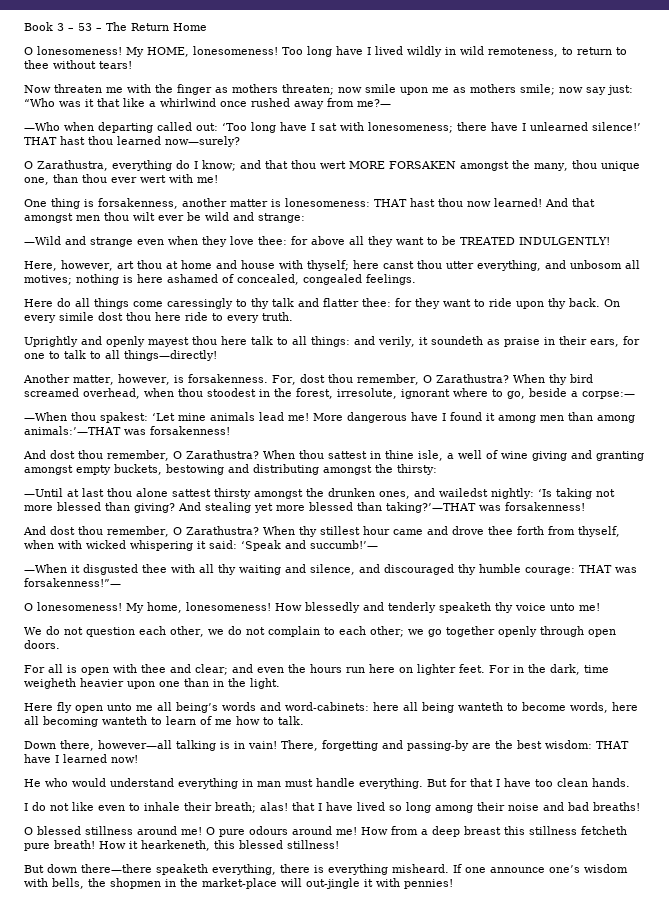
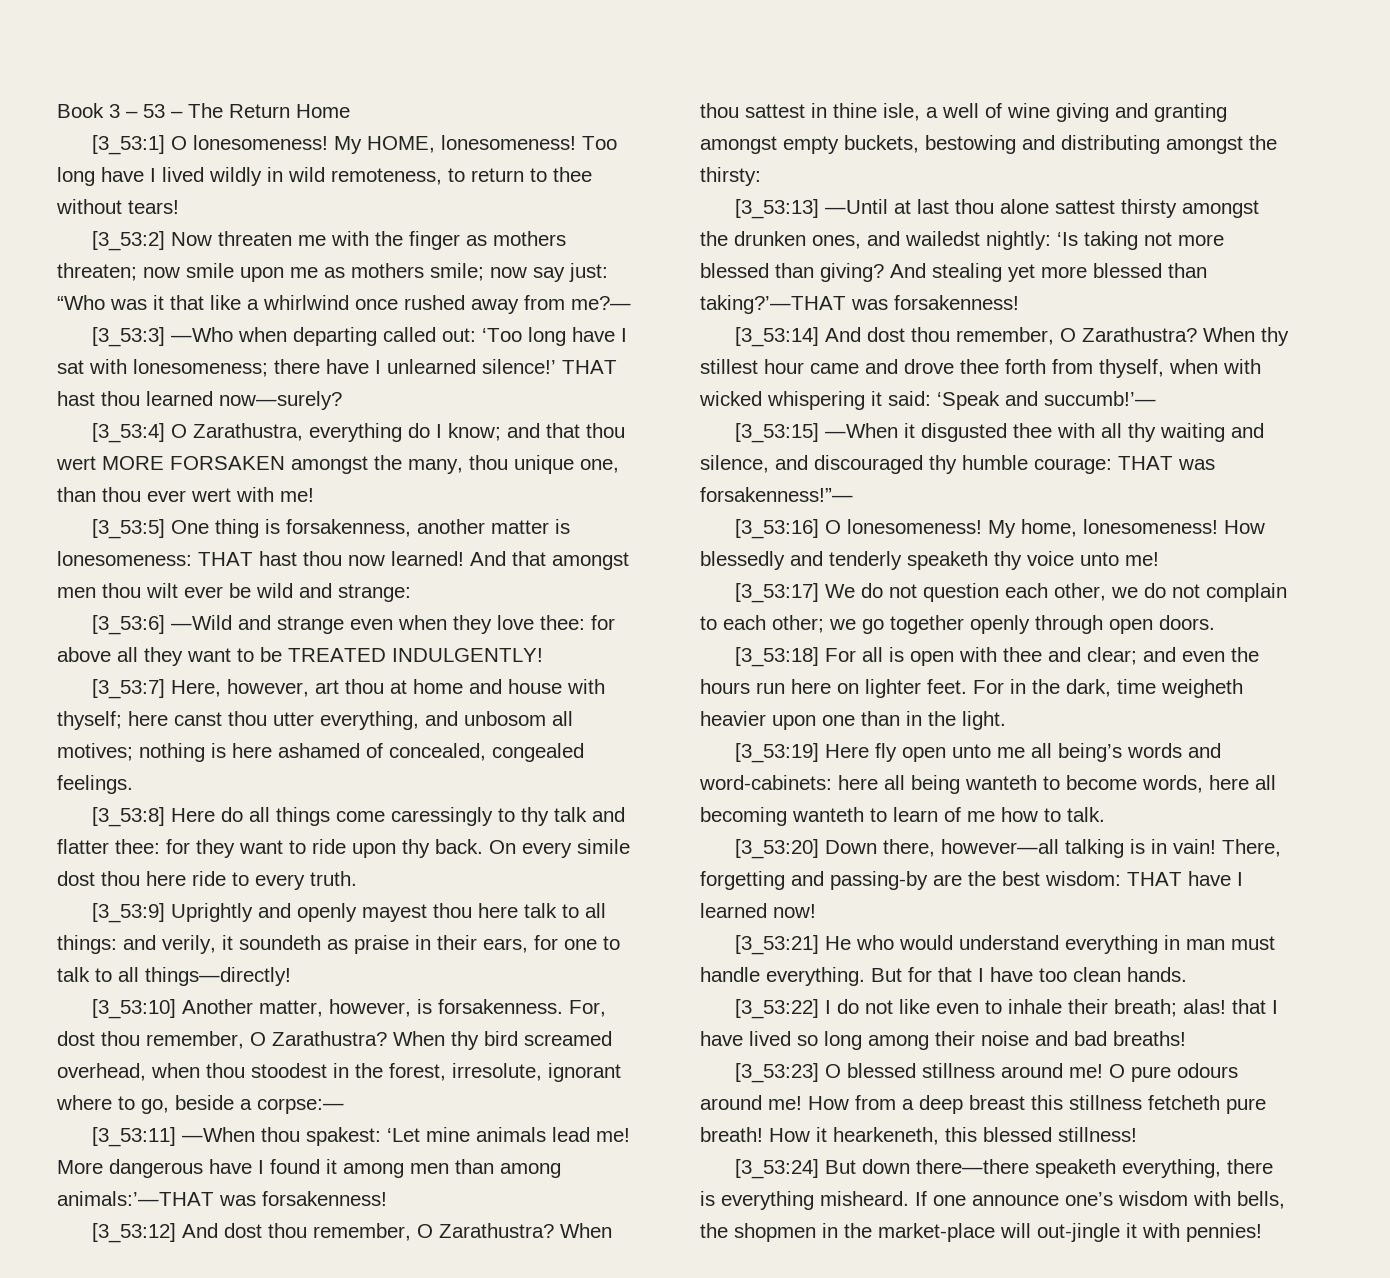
(207, 27) none -> [91,135,165,155] [3_53:1]
(132, 65) none -> [91,231,165,251] [3_53:2]
(391, 103) none -> [91,327,165,347] [3_53:3]
(240, 141) none -> [91,423,165,443] [3_53:4]
(218, 179) none -> [91,519,165,539] [3_53:5]
(305, 218) none -> [91,615,165,635] [3_53:6]
(610, 241) none -> [91,679,165,699] [3_53:7]
(416, 279) none -> [91,807,165,827] [3_53:8]
(293, 316) none -> [91,903,165,923] [3_53:9]
(217, 355) none -> [91,999,176,1019] [3_53:10]
(635, 395) none -> [91,1127,176,1147] [3_53:11]
(230, 430) none -> [91,1223,176,1243] [3_53:12]
(437, 469) none -> [734,199,819,219] [3_53:13]
(585, 506) none -> [734,327,819,347] [3_53:14]
(378, 544) none -> [734,423,819,443] [3_53:15]
(121, 582) none -> [734,519,819,539] [3_53:16]
(600, 607) none -> [734,583,819,603] [3_53:17]
(60, 644) none -> [734,647,819,667] [3_53:18]
(280, 683) none -> [734,743,819,763] [3_53:19]
(304, 720) none -> [734,839,819,859] [3_53:20]
(138, 759) none -> [734,935,819,955] [3_53:21]
(630, 782) none -> [734,999,819,1019] [3_53:22]
(640, 806) none -> [734,1063,819,1083] [3_53:23]
(339, 844) none -> [734,1159,819,1179] [3_53:24]

